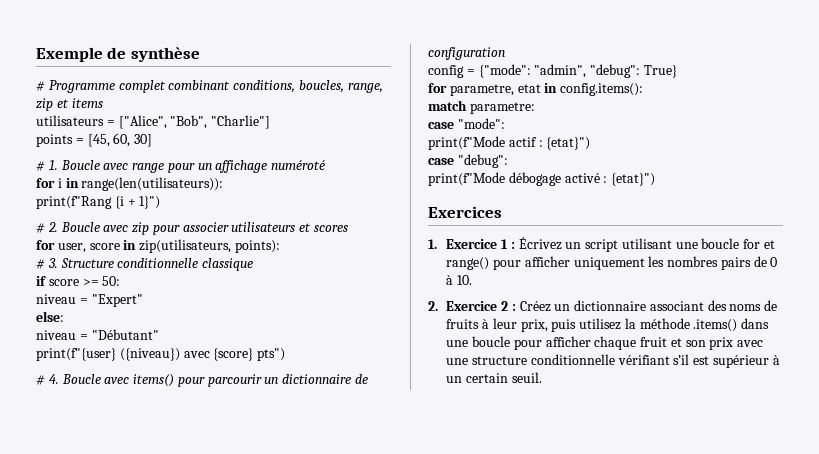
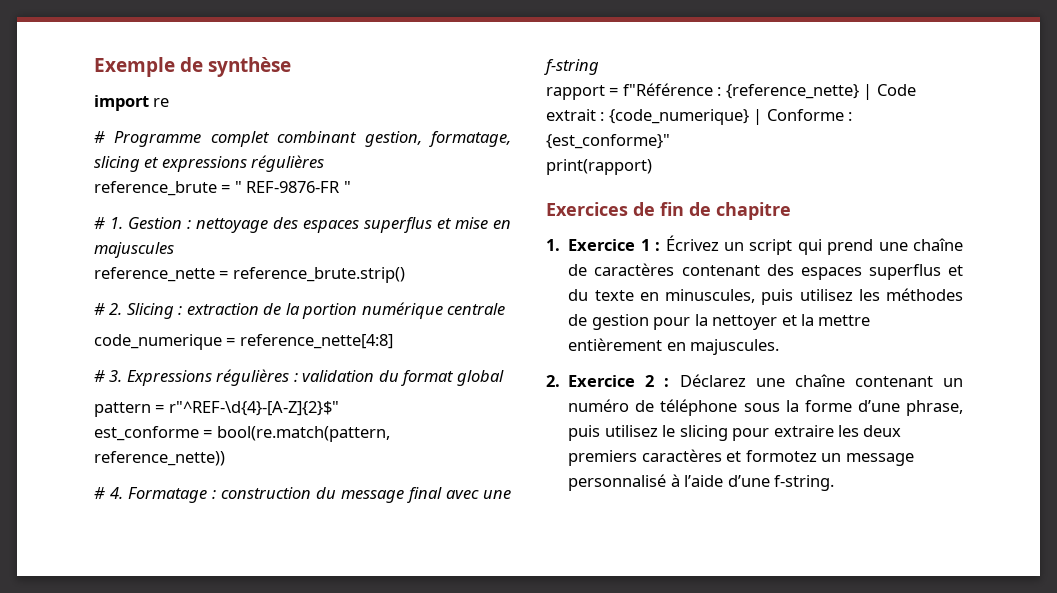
(200, 54) none -> [94,95,170,111] // import re
[233,80,383,93] [36,98,103,111] [36,115,271,129] [36,133,153,147] [36,160,326,173] [36,177,224,191] [36,196,161,209] [36,222,349,235] [36,239,280,253] [36,258,254,271] [36,276,121,286] [36,294,143,307] [36,311,64,322] [36,329,159,340] [36,348,286,361] [36,374,369,387] [428,47,505,60] [428,64,677,78] [428,83,644,96] [428,100,535,114] [428,118,505,129] [428,136,591,150] [428,154,508,168] [428,172,656,186] [428,206,502,218] conditions, boucles, range, zip et items // utilisateurs = ["Alice", "Bob", "Charlie"] // points = [45, 60, 30] // # 1. Boucle avec range pour un affichage numéroté // for i in range(len(utilisateurs)): // print(f"Rang {i + 1}") // # 2. Boucle avec zip pour associer utilisateurs et scores // for user, score in zip(utilisateurs, points): // # 3. Structure conditionnelle classique // if score >= 50: // niveau = "Expert" // else: // niveau = "Débutant" // print(f"{user} ({niveau}) avec {score} pts") // # 4. Boucle avec items() pour parcourir un dictionnaire de configuration // config = {"mode": "admin", "debug": True} // for parametre, etat in config.items(): // match parametre: // case "mode": // print(f"Mode actif : {etat}") // case "debug": // print(f"Mode débogage activé : {etat}") // Exercices -> [364,131,511,147] [94,155,325,172] [94,181,351,196] [94,217,511,233] [94,242,174,258] [94,267,405,283] [94,302,506,319] [94,334,393,350] [94,369,504,386] [94,401,339,417] [94,426,390,442] [94,451,225,466] [94,487,511,503] [544,59,599,75] [546,83,916,100] [546,109,853,125] [546,134,670,149] [546,159,652,175] [546,202,791,220] gestion, formatage, slicing et expressions régulières // reference_brute = " REF-9876-FR " // # 1. Gestion : nettoyage des espaces superflus et mise en majuscules // reference_nette = reference_brute.strip() // # 2. Slicing : extraction de la portion numérique centrale // code_numerique = reference_nette[4:8] // # 3. Expressions régulières : validation du format global // pattern = r"^REF-\d{4}-[A-Z]{2}$" // est_conforme = bool(re.match(pattern, reference_nette)) // # 4. Formatage : construction du message final avec une f-string // rapport = f"Référence : {reference_nette} | Code extrait : {code_numerique} | Conforme : {est_conforme}" // print(rapport) // Exercices de fin de chapitre
[621,238,775,249] [446,256,778,270] [446,275,472,285] [428,300,778,312] [446,318,770,332] [446,336,764,350] [446,354,780,368] [446,372,542,383] utilisant une boucle for et range() pour afficher uniquement les nombres pairs de 0 à 10. // 2. Exercice 2 : Créez un dictionnaire associant des noms de fruits à leur prix, puis utilisez la méthode .items() dans une boucle pour afficher chaque fruit et son prix avec une structure conditionnelle vérifiant s’il est supérieur à un certain seuil. -> [797,238,963,255] [568,263,963,280] [568,288,963,305] [568,314,871,330] [568,338,780,355] [546,374,963,387] [568,399,963,416] [568,425,902,441] [568,449,914,466] [568,474,835,491] qui prend une chaîne de caractères contenant des espaces superflus et du texte en minuscules, puis utilisez les méthodes de gestion pour la nettoyer et la mettre entièrement en majuscules. // 2. Exercice 2 : Déclarez une chaîne contenant un numéro de téléphone sous la forme d’une phrase, puis utilisez le slicing pour extraire les deux premiers caractères et formotez un message personnalisé à l’aide d’une f-string.

